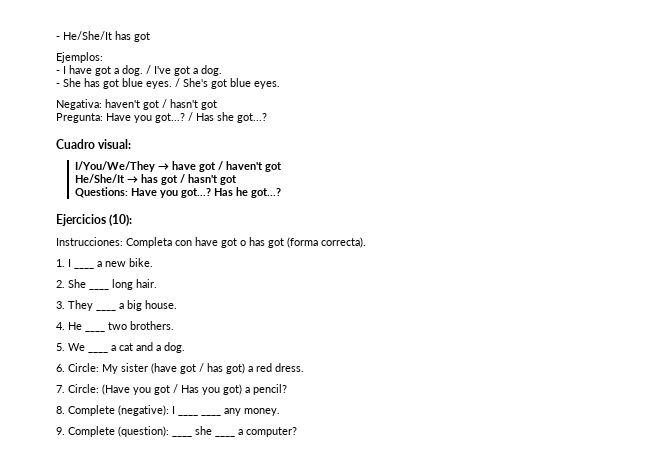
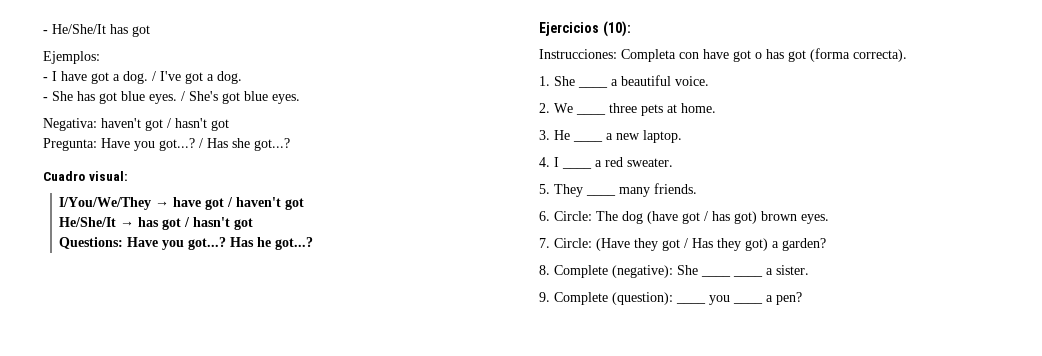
[68,259,71,267] [74,267,94,269] [97,258,153,267] [56,279,86,288] [89,279,157,290] [56,300,116,311] [119,300,177,311] [56,322,82,330] [85,330,105,332] [108,321,174,330] [56,343,85,351] [88,351,108,353] [111,342,185,353] I ____ a new bike. // 2. She ____ long hair. // 3. They ____ a big house. // 4. He ____ two brothers. // 5. We ____ a cat and a dog. -> [554,76,575,86] [578,86,608,88] [611,75,709,86] [539,103,573,113] [576,113,606,115] [609,103,716,116] [539,130,570,140] [573,140,603,142] [606,130,682,143] [539,157,559,167] [562,167,592,169] [595,157,673,167] [539,183,697,197] She ____ a beautiful voice. // 2. We ____ three pets at home. // 3. He ____ a new laptop. // 4. I ____ a red sweater. // 5. They ____ many friends.
[102,363,148,374] My sister -> [596,211,643,224] The dog
[248,363,304,372] a red dress. -> [761,211,829,224] brown eyes.
[133,387,151,395] you -> [634,238,658,251] they
[202,384,287,395] you got) a pencil? -> [717,238,826,251] they got) a garden?
[172,406,175,414] I -> [677,265,698,275] She
[224,408,280,416] any money. -> [766,265,809,275] a sister.
[195,426,212,435] [215,435,235,437] [238,427,297,437] she ____ a computer? -> [709,295,763,305] [766,292,802,305] you ____ a pen?

